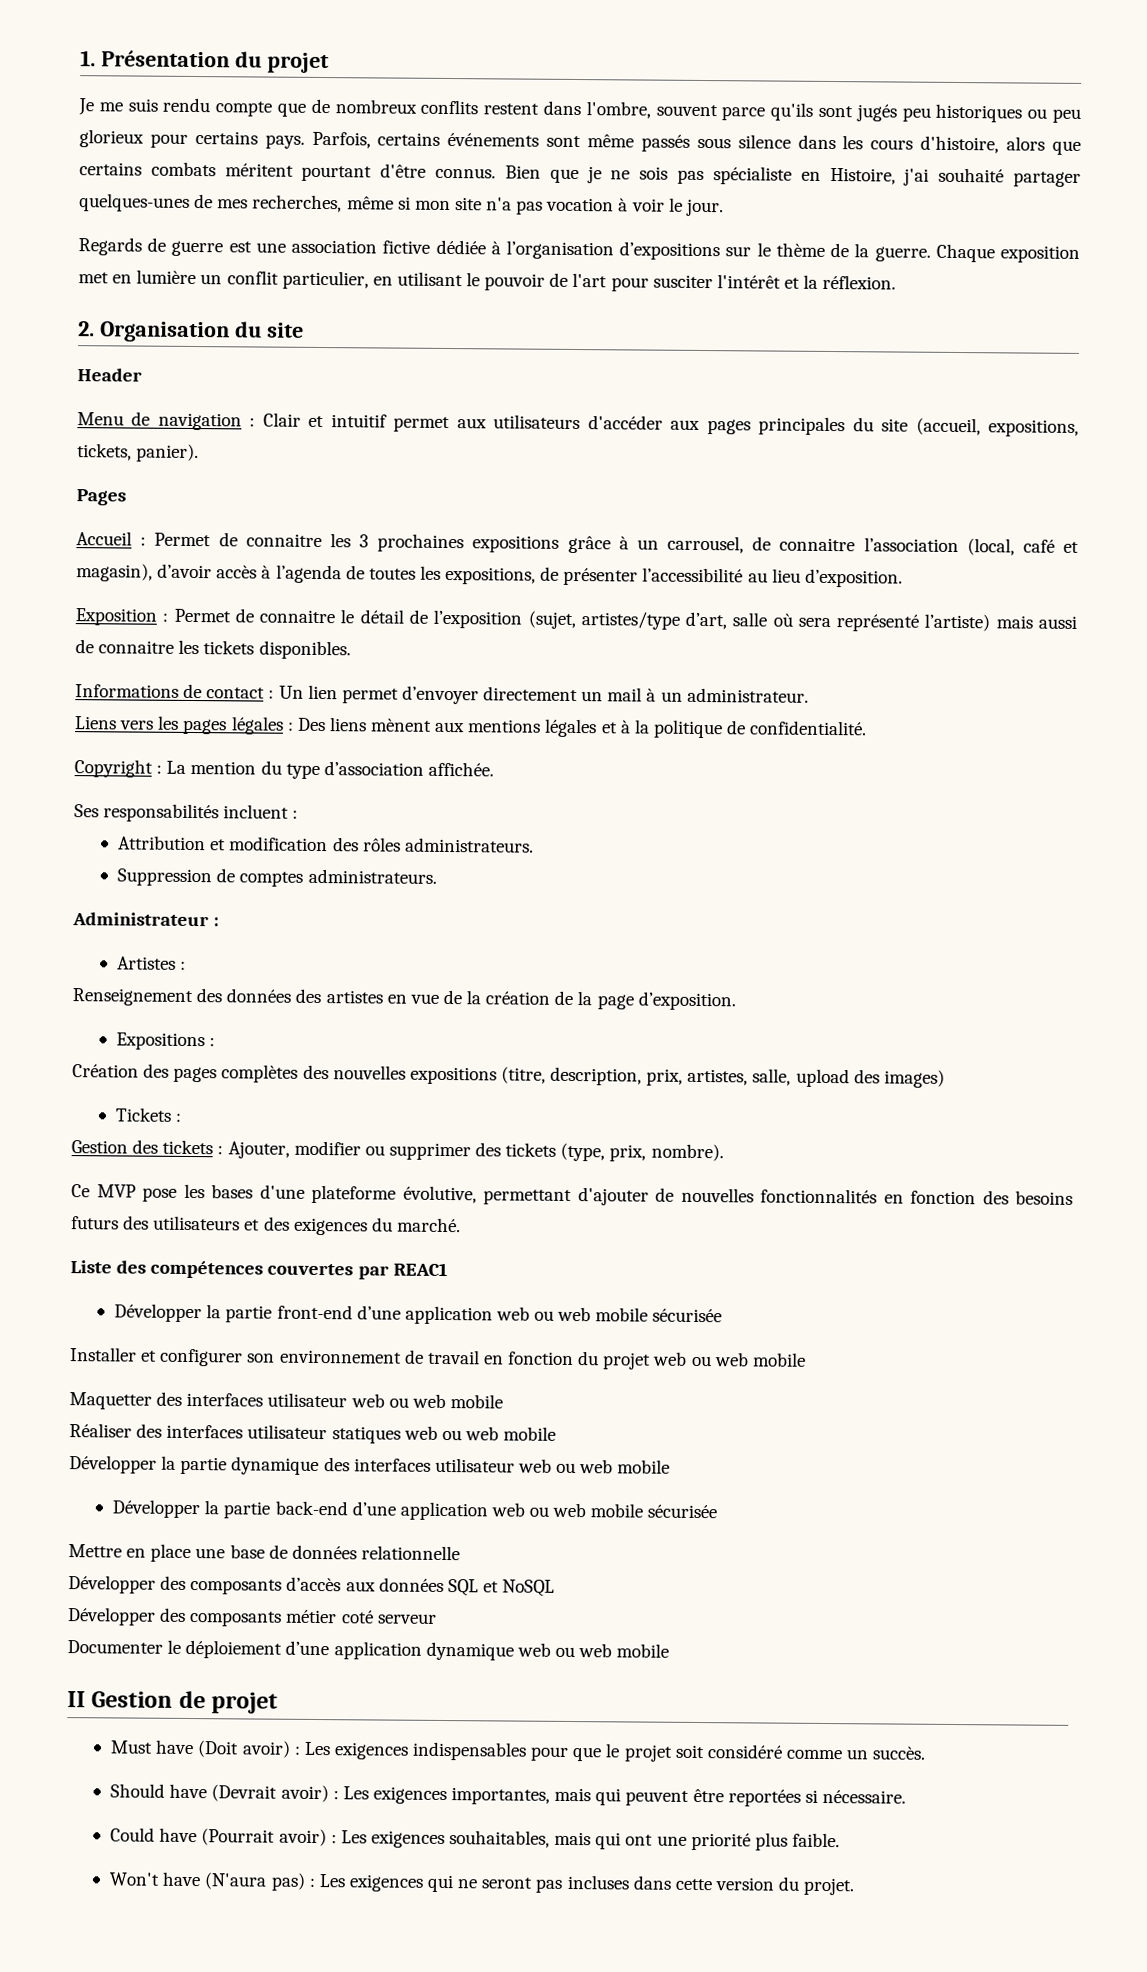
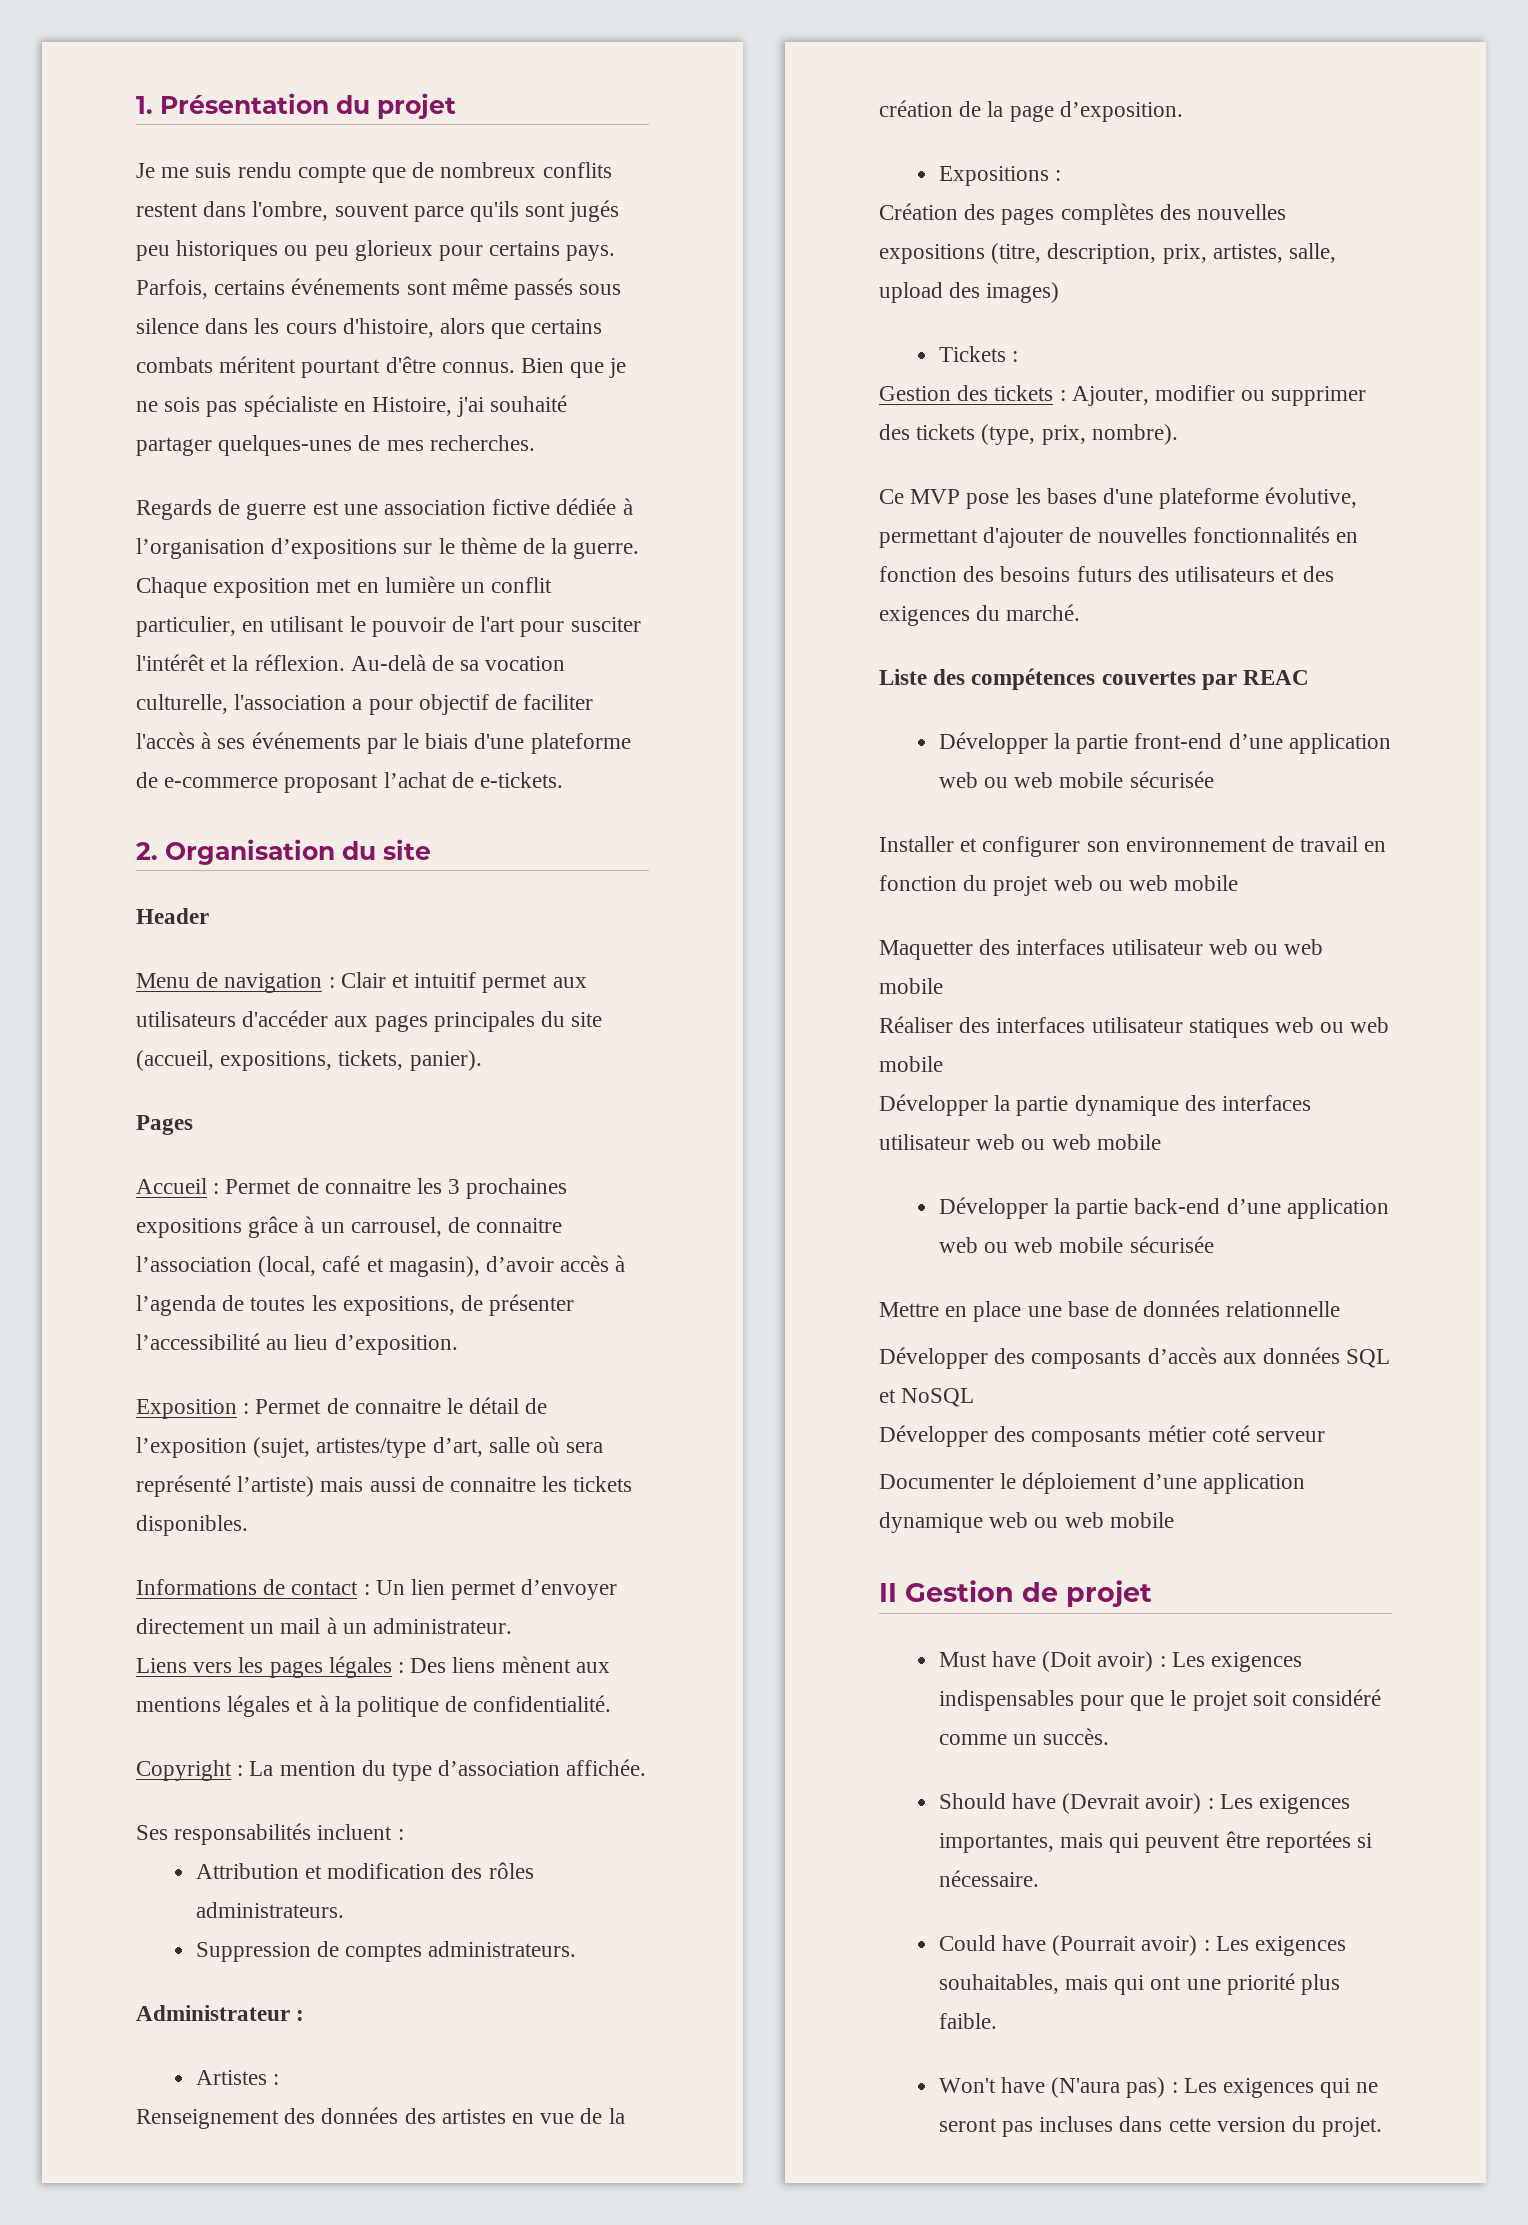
[252,194,724,217] recherches, même si mon site n'a pas vocation à voir le jour. -> [429,435,535,451] recherches.
(897, 282) none -> [350,654,566,671] [136,694,594,715] [136,732,631,754] [136,772,564,793] Au-delà de sa vocation culturelle, l'association a pour objectif de faciliter l'accès à ses événements par le biais d'une plateforme de e-commerce proposant l’achat de e-tickets.
[392,1262,448,1277] REAC1 -> [1243,670,1310,685] REAC

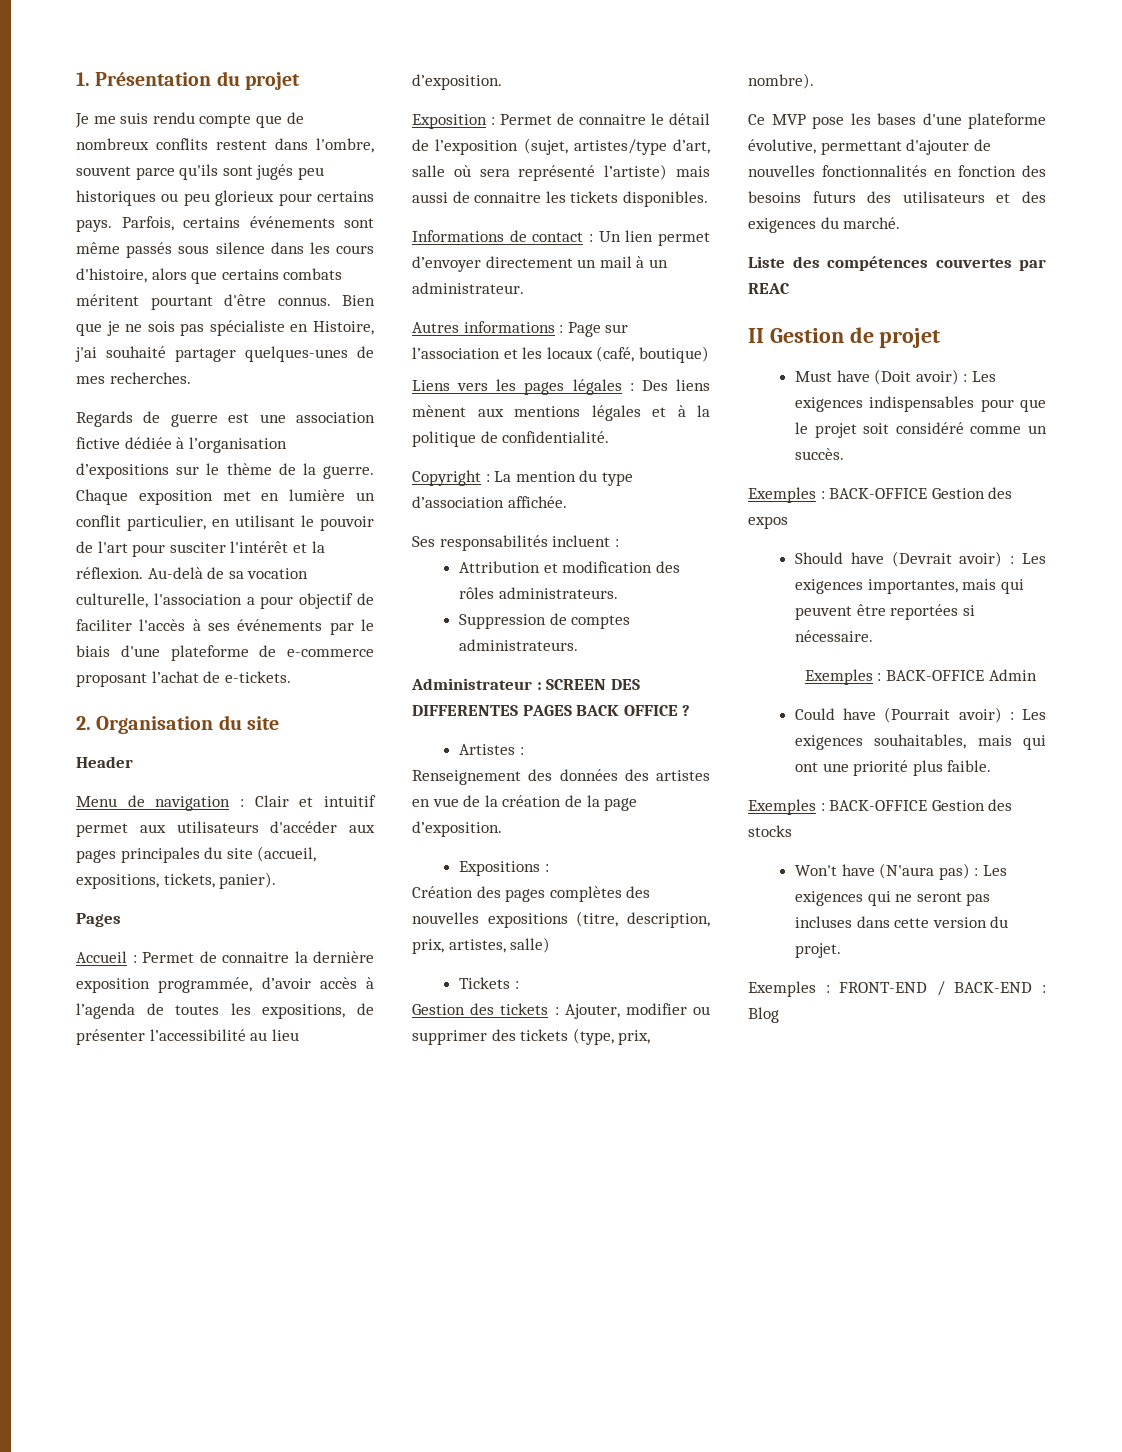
[417,1178,568,1199] [136,1216,563,1238] [136,1255,480,1277] les 3 prochaines expositions grâce à un carrousel, de connaitre l’association (local, café et magasin), -> [294,951,374,963] [76,977,253,993] la dernière exposition programmée,
(513, 1626) none -> [412,321,629,337] [412,346,709,363] // Autres informations : Page sur l’association et les locaux (café, boutique)
(305, 2015) none -> [546,679,640,690] [412,705,691,716] SCREEN DES DIFFERENTES PAGES BACK OFFICE ?
[1289,243,1337,263] [879,282,1060,303] salle, upload des images) -> [510,937,551,953] salle)
[938,732,1391,754] [938,771,1214,788] [879,836,1387,857] [879,875,1239,896] [879,939,1324,960] [879,978,943,994] [879,1016,1390,1038] [879,1056,943,1072] [879,1094,1312,1116] [879,1134,1161,1150] [938,1197,1389,1219] [938,1236,1214,1253] [879,1300,1341,1322] [879,1347,1391,1369] [879,1388,975,1407] [879,1425,1326,1447] [879,1472,1305,1494] [879,1512,1174,1533] // Développer la partie front-end d’une application web ou web mobile sécurisée // Installer et configurer son environnement de travail en fonction du projet web ou web mobile // Maquetter des interfaces utilisateur web ou web mobile // Réaliser des interfaces utilisateur statiques web ou web mobile // Développer la partie dynamique des interfaces utilisateur web ou web mobile // Développer la partie back-end d’une application web ou web mobile sécurisée // Mettre en place une base de données relationnelle // Développer des composants d’accès aux données SQL et NoSQL // Développer des composants métier coté serveur // Documenter le déploiement d’une application dynamique web ou web mobile -> (790, 288) none
(1110, 1736) none -> [748,487,1013,503] [748,516,788,529] // Exemples : BACK-OFFICE Gestion des expos
(1039, 1878) none -> [804,669,1037,685] // Exemples : BACK-OFFICE Admin
(997, 2021) none -> [748,799,1013,815] [748,825,792,837] // Exemples : BACK-OFFICE Gestion des stocks
(1383, 2127) none -> [748,981,1046,997] [748,1007,779,1023] // Exemples : FRONT-END / BACK-END : Blog

